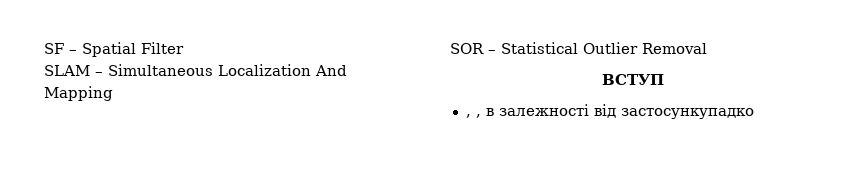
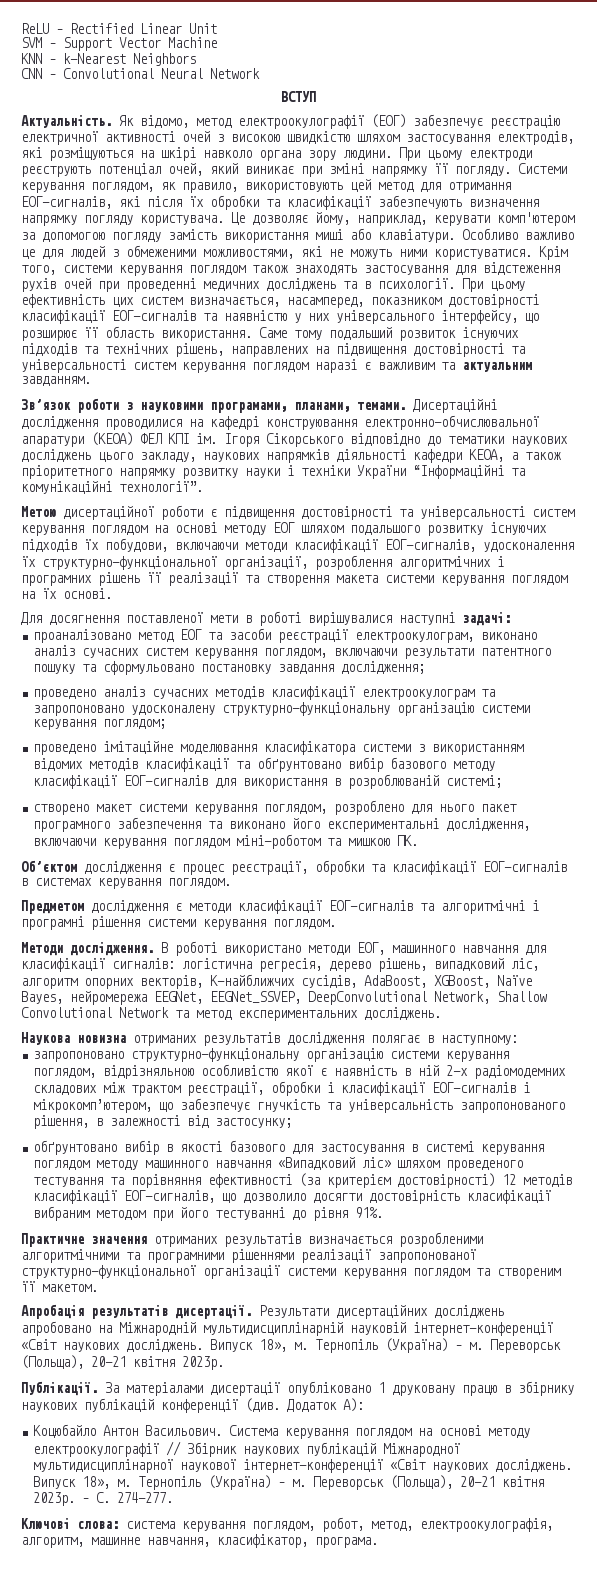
[44,42,184,57] [44,64,347,76] [44,86,113,101] [450,42,707,54] [601,74,664,85] [465,104,754,119] SF – Spatial Filter // SLAM – Simultaneous Localization And Mapping // SOR – Statistical Outlier Removal // ВСТУП // , , в залежності від застосункупадко -> [21,23,217,34] [21,37,217,51] [21,53,196,66] [21,68,260,79] [281,91,316,102] [21,114,560,129] [21,131,574,145] [21,147,532,161] [21,163,567,177] [21,179,511,193] [21,195,539,210] [21,212,575,226] [21,228,574,243] [21,245,568,260] [21,262,560,276] [21,278,525,292] [21,294,539,308] [21,310,539,324] [21,326,519,341] [21,343,525,357] [21,359,532,373] [21,376,91,386] [21,398,497,413] [21,415,539,430] [21,432,568,447] [21,449,562,463] [21,465,525,479] [21,481,203,494] [21,505,575,520] [21,522,547,536] [21,538,574,553] [21,555,504,570] [21,572,568,586] [21,588,112,599] [21,611,511,626] [33,628,538,643] [33,645,552,659] [33,661,426,675] [33,686,496,700] [33,702,531,716] [33,719,167,730] [33,741,525,755] [33,757,496,772] [33,774,503,789] [33,800,518,815] [33,817,531,832] [33,834,419,849] [21,860,567,875] [21,878,231,889] [21,900,539,914] [21,916,336,930] [21,941,546,956] [21,958,539,972] [21,974,532,989] [21,991,547,1005] [21,1007,441,1021] [21,1032,518,1046] [33,1048,510,1062] [33,1064,567,1079] [33,1081,531,1096] [33,1098,566,1113] [33,1115,293,1129] [33,1140,545,1155] [33,1157,524,1171] [33,1173,573,1188] [33,1190,552,1204] [33,1206,384,1221] [21,1232,483,1247] [21,1249,476,1263] [21,1265,561,1279] [21,1281,98,1292] [21,1304,504,1319] [21,1321,553,1336] [21,1338,561,1353] [21,1355,224,1370] [21,1381,574,1396] [21,1398,364,1413] [33,1424,531,1439] [33,1441,461,1457] [33,1459,573,1473] [33,1475,545,1490] [33,1492,174,1506] [21,1517,553,1532] [21,1534,378,1548] ReLU – Rectified Linear Unit // SVM – Support Vector Machine // KNN – k-Nearest Neighbors // CNN – Convolutional Neural Network // ВСТУП // Актуальність. Як відомо, метод електроокулографії (ЕОГ) забезпечує реєстрацію електричної активності очей з високою швидкістю шляхом застосування електродів, які розміщуються на шкірі навколо органа зору людини. При цьому електроди реєструють потенціал очей, який виникає при зміні напрямку її погляду. Системи керування поглядом, як правило, використовують цей метод для отримання ЕОГ-сигналів, які після їх обробки та класифікації забезпечують визначення напрямку погляду користувача. Це дозволяє йому, наприклад, керувати комп'ютером за допомогою погляду замість використання миші або клавіатури. Особливо важливо це для людей з обмеженими можливостями, які не можуть ними користуватися. Крім того, системи керування поглядом також знаходять застосування для відстеження рухів очей при проведенні медичних досліджень та в психології. При цьому ефективність цих систем визначається, насамперед, показником достовірності класифікації ЕОГ-сигналів та наявністю у них універсального інтерфейсу, що розширює її область використання. Саме тому подальший розвиток існуючих підходів та технічних рішень, направлених на підвищення достовірності та універсальності систем керування поглядом наразі є важливим та актуальним завданням. // Зв’язок роботи з науковими програмами, планами, темами. Дисертаційні дослідження проводилися на кафедрі конструювання електронно-обчислювальної апаратури (КЕОА) ФЕЛ КПІ ім. Ігоря Сікорського відповідно до тематики наукових досліджень цього закладу, наукових напрямків діяльності кафедри КЕОА, а також пріоритетного напрямку розвитку науки і техніки України “Інформаційні та комунікаційні технології”. // Метою дисертаційної роботи є підвищення достовірності та універсальності систем керування поглядом на основі методу ЕОГ шляхом подальшого розвитку існуючих підходів їх побудови, включаючи методи класифікації ЕОГ-сигналів, удосконалення їх структурно-функціональної організації, розроблення алгоритмічних і програмних рішень її реалізації та створення макета системи керування поглядом на їх основі. // Для досягнення поставленої мети в роботі вирішувалися наступні задачі: // проаналізовано метод ЕОГ та засоби реєстрації електроокулограм, виконано аналіз сучасних систем керування поглядом, включаючи результати патентного пошуку та сформульовано постановку завдання дослідження; // проведено аналіз сучасних методів класифікації електроокулограм та запропоновано удосконалену структурно-функціональну організацію системи керування поглядом; // проведено імітаційне моделювання класифікатора системи з використанням відомих методів класифікації та обґрунтовано вибір базового методу класифікації ЕОГ-сигналів для використання в розроблюваній системі; // створено макет системи керування поглядом, розроблено для нього пакет програмного забезпечення та виконано його експериментальні дослідження, включаючи керування поглядом міні-роботом та мишкою ПК. // Об’єктом дослідження є процес реєстрації, обробки та класифікації ЕОГ-сигналів в системах керування поглядом. // Предметом дослідження є методи класифікації ЕОГ-сигналів та алгоритмічні і програмні рішення системи керування поглядом. // Методи дослідження. В роботі використано методи ЕОГ, машинного навчання для класифікації сигналів: логістична регресія, дерево рішень, випадковий ліс, алгоритм опорних векторів, К-найближчих сусідів, AdaBoost, XGBoost, Naïve Bayes, нейромережа EEGNet, EEGNet_SSVEP, DeepConvolutional Network, Shallow Convolutional Network та метод експериментальних досліджень. // Наукова новизна отриманих результатів дослідження полягає в наступному: // запропоновано структурно-функціональну організацію системи керування поглядом, відрізняльною особливістю якої є наявність в ній 2-х радіомодемних складових між трактом реєстрації, обробки і класифікації ЕОГ-сигналів і мікрокомп’ютером, що забезпечує гнучкість та універсальність запропонованого рішення, в залежності від застосунку; // обґрунтовано вибір в якості базового для застосування в системі керування поглядом методу машинного навчання «Випадковий ліс» шляхом проведеного тестування та порівняння ефективності (за критерієм достовірності) 12 методів класифікації ЕОГ-сигналів, що дозволило досягти достовірність класифікації вибраним методом при його тестуванні до рівня 91%. // Практичне значення отриманих результатів визначається розробленими алгоритмічними та програмними рішеннями реалізації запропонованої структурно-функціональної організації системи керування поглядом та створеним її макетом. // Апробація результатів дисертації. Результати дисертаційних досліджень апробовано на Міжнародній мультидисциплінарній науковій інтернет-конференції «Світ наукових досліджень. Випуск 18», м. Тернопіль (Україна) – м. Переворськ (Польща), 20-21 квітня 2023р. // Публікації. За матеріалами дисертації опубліковано 1 друковану працю в збірнику наукових публікацій конференції (див. Додаток А): // Коцюбайло Антон Васильович. Система керування поглядом на основі методу електроокулографії // Збірник наукових публікацій Міжнародної мультидисциплінарної наукової інтернет-конференції «Світ наукових досліджень. Випуск 18», м. Тернопіль (Україна) – м. Переворськ (Польща), 20-21 квітня 2023р. – С. 274-277. // Ключові слова: система керування поглядом, робот, метод, електроокулографія, алгоритм, машинне навчання, класифікатор, програма.

